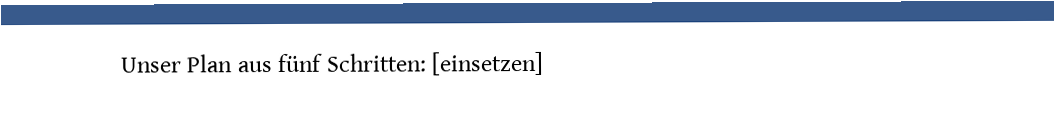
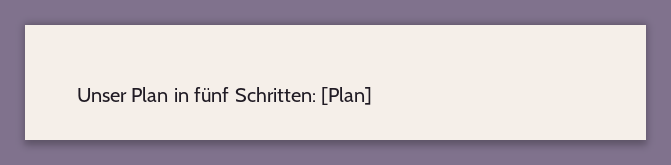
[236,61,273,73] aus -> [173,88,189,102] in
[431,51,545,76] [einsetzen] -> [321,87,372,105] [Plan]

